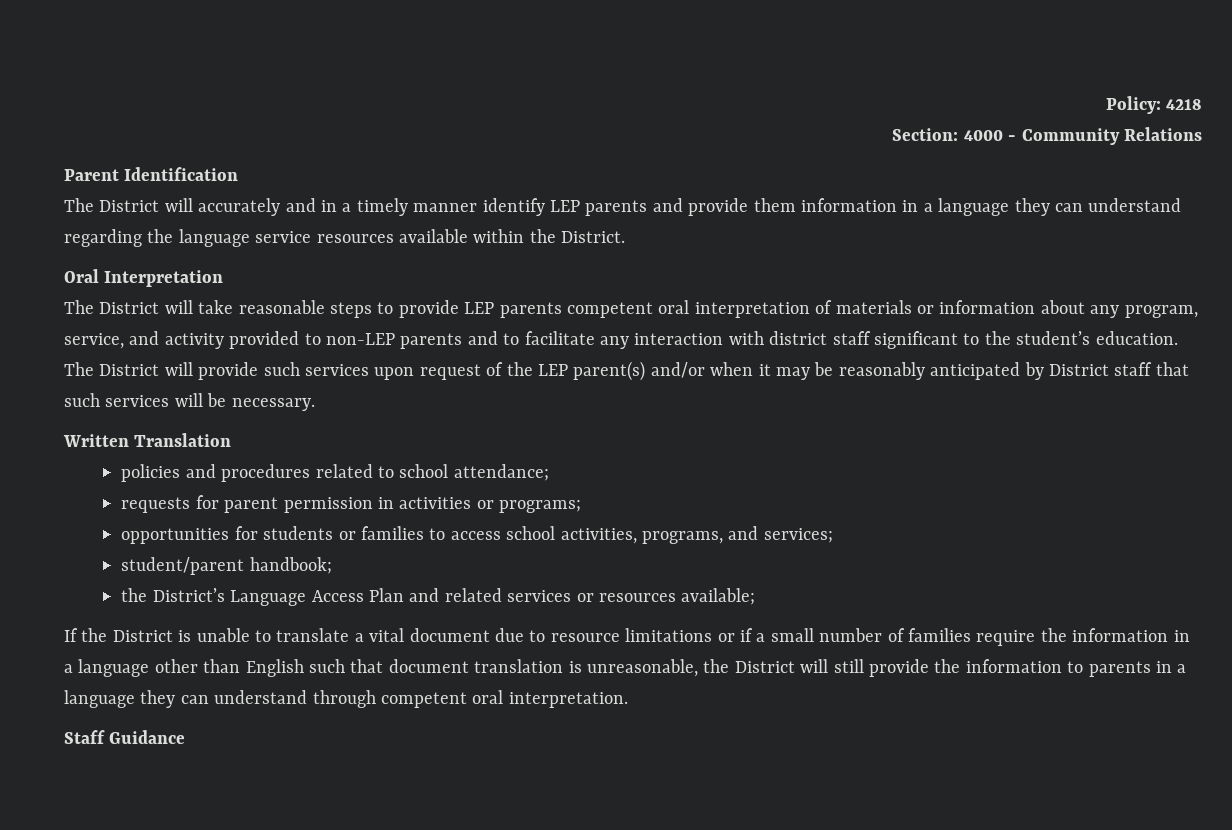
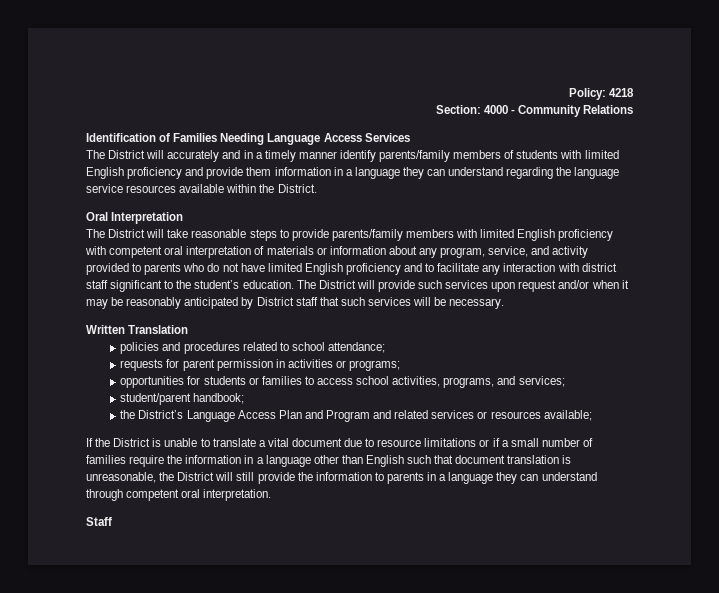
[64,169,119,181] Parent -> (633, 109) none
(239, 174) none -> [159,133,410,145] of Families Needing Language Access Services
[549,200,648,216] LEP parents -> [379,150,619,162] [86,167,183,179] parents/family members of students with limited English proficiency
[464,302,562,318] LEP parents -> [331,229,614,241] [85,246,106,255] parents/family members with limited English proficiency with
[326,333,463,349] non-LEP parents -> [144,263,401,275] parents who do not have limited English proficiency
[486,361,646,381] of the LEP parent(s) -> (557, 286) none
(440, 595) none -> [325,410,392,422] Program and
[109,730,186,744] Guidance -> (112, 521) none

